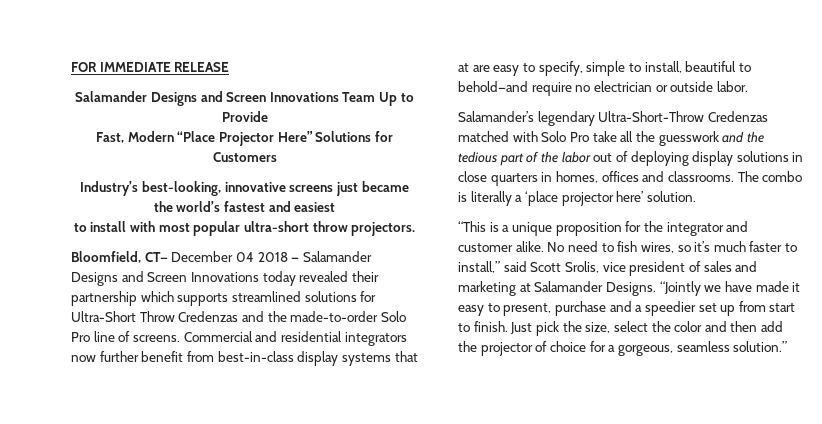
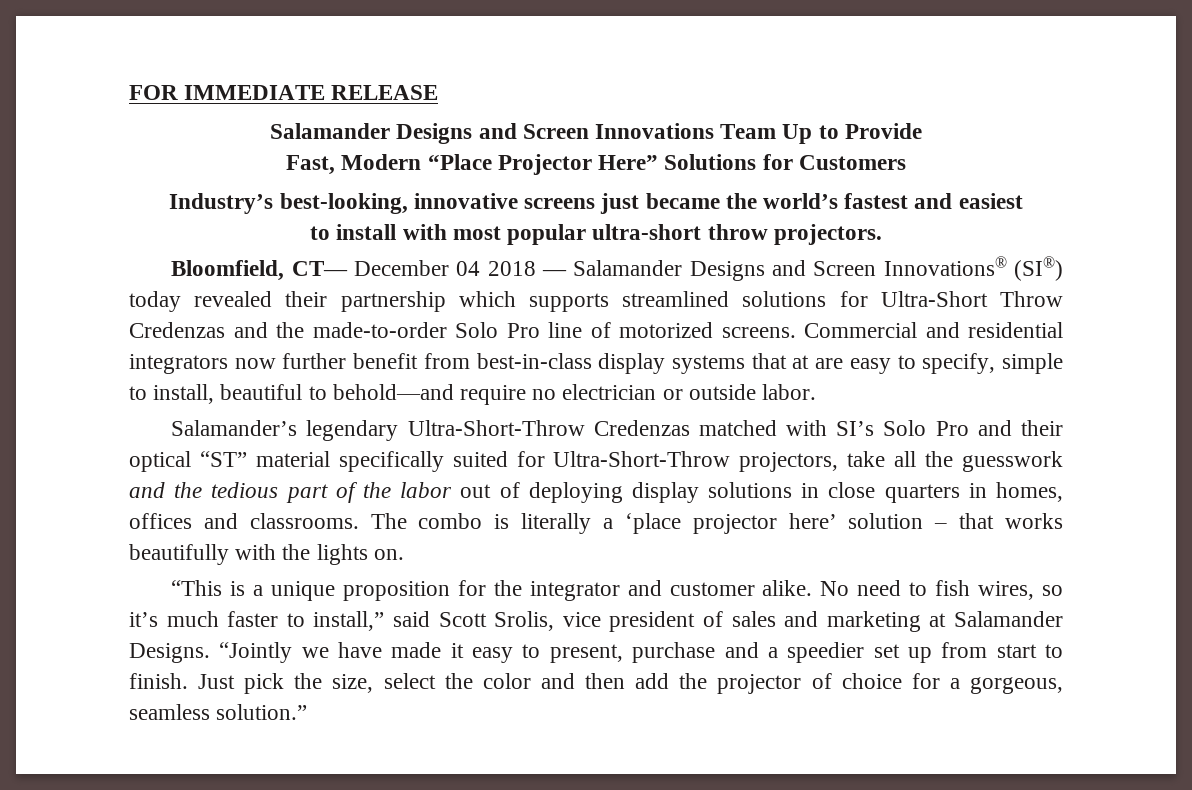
[190,272,259,282] Innovations -> [883,256,1063,281] Innovations® (SI®)
(131, 336) none -> [619,322,713,338] motorized
[541,131,589,142] Solo Pro -> [836,420,1064,436] [129,451,839,472] SI’s Solo Pro and their optical “ST” material specifically suited for Ultra-Short-Throw projectors,
[646,191,696,202] solution. -> [848,513,1063,529] [129,544,404,565] solution – that works beautifully with the lights on.

